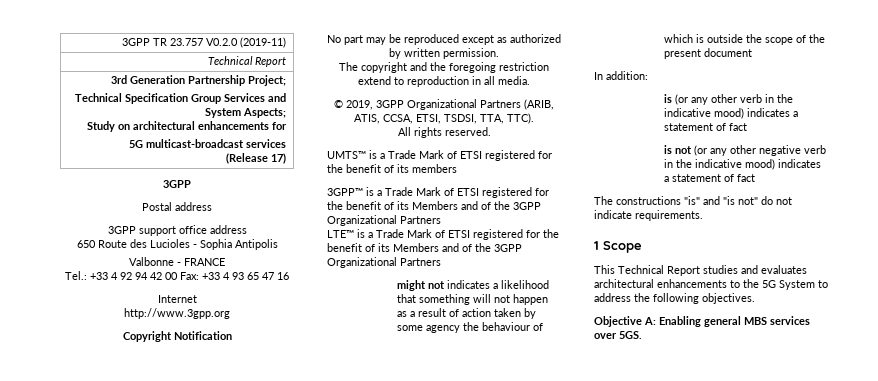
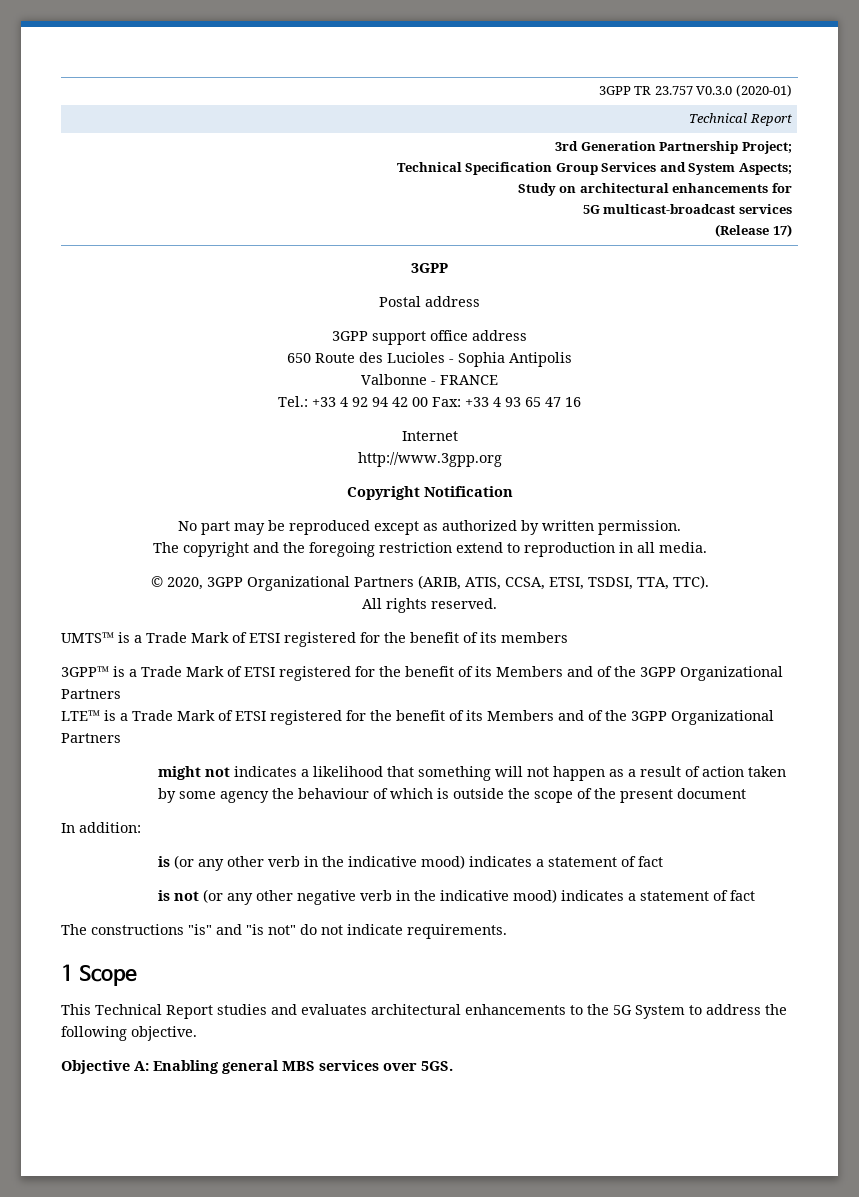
[205,37,286,48] V0.2.0 (2019-11) -> [696,85,792,97] V0.3.0 (2020-01)
[346,100,373,110] 2019, -> [166,577,203,590] 2020,
[702,293,755,304] objectives. -> [131,1026,197,1041] objective.

